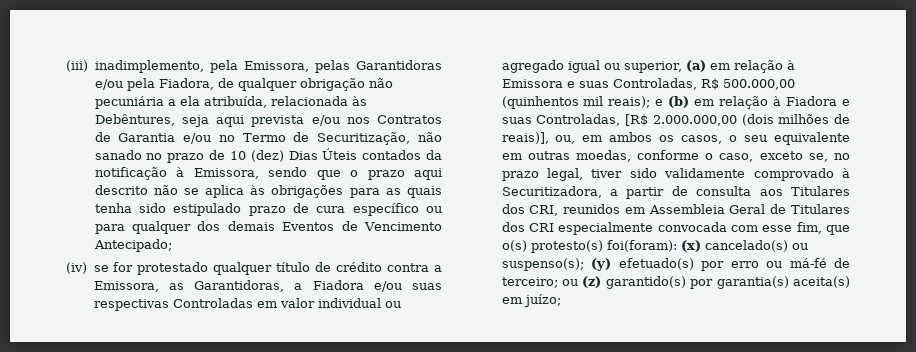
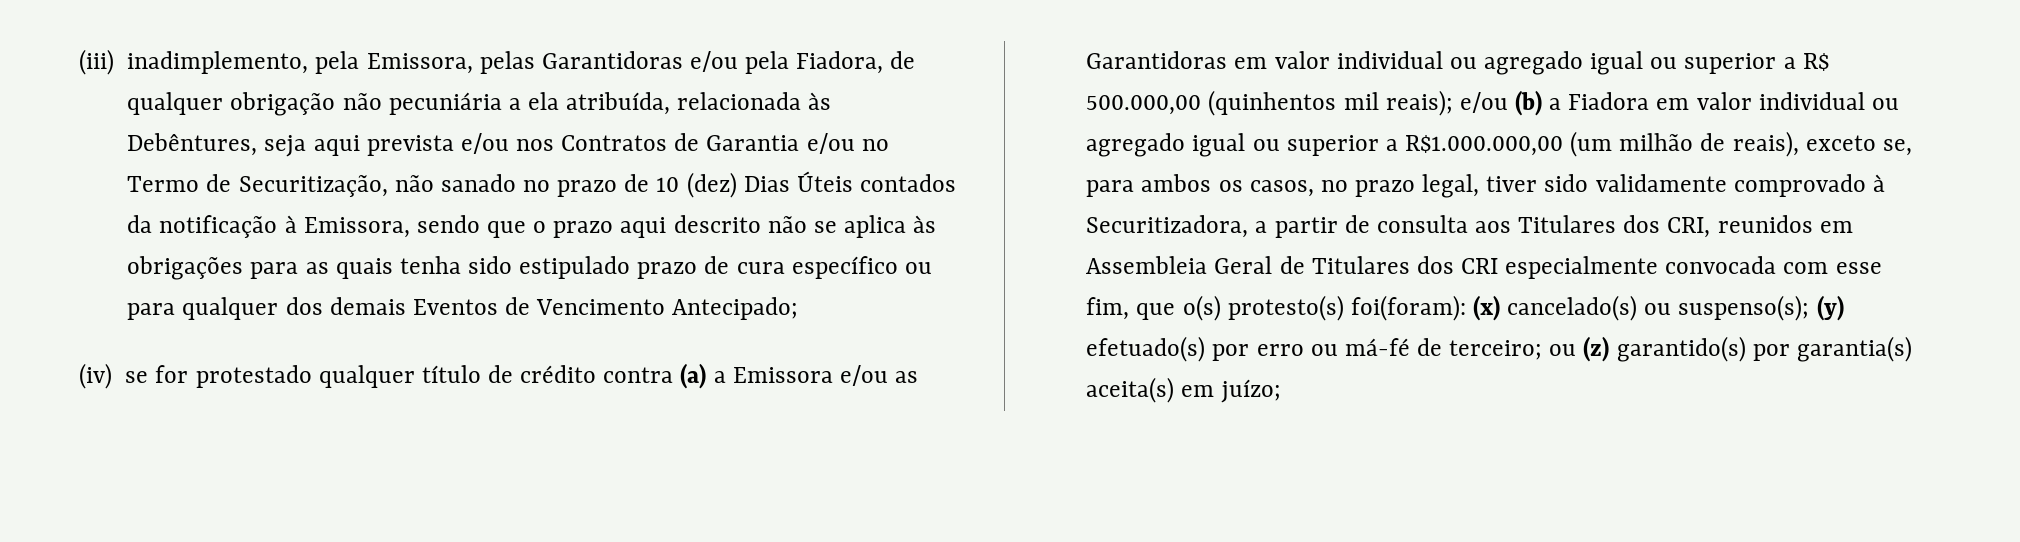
[434,265,442,272] [93,280,442,292] [93,298,401,311] [501,60,796,73] [501,78,697,90] a Emissora, as Garantidoras, a Fiadora e/ou suas respectivas Controladas em valor individual ou agregado igual ou superior, (a) em relação à Emissora e suas Controladas, -> [680,363,919,389] [1086,51,1796,75] (a) a Emissora e/ou as Garantidoras em valor individual ou agregado igual ou superior a
[655,96,851,109] [501,114,850,126] [501,132,850,145] [501,150,828,162] e (b) em relação à Fiadora e suas Controladas, [R$ 2.000.000,00 (dois milhões de reais)], ou, em ambos os casos, o seu equivalente em outras moedas, conforme o caso, exceto se, -> [1459,90,1899,116] [1086,131,1912,157] [1086,174,1314,197] e/ou (b) a Fiadora em valor individual ou agregado igual ou superior a R$1.000.000,00 (um milhão de reais), exceto se, para ambos os casos,

